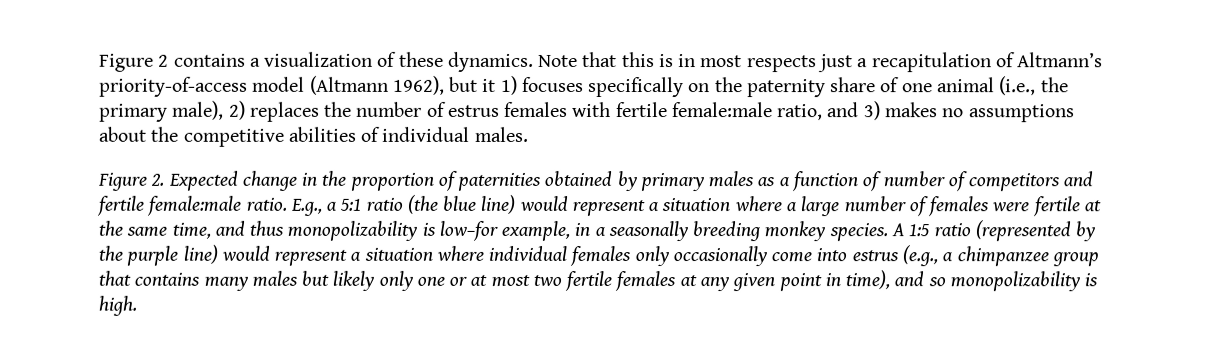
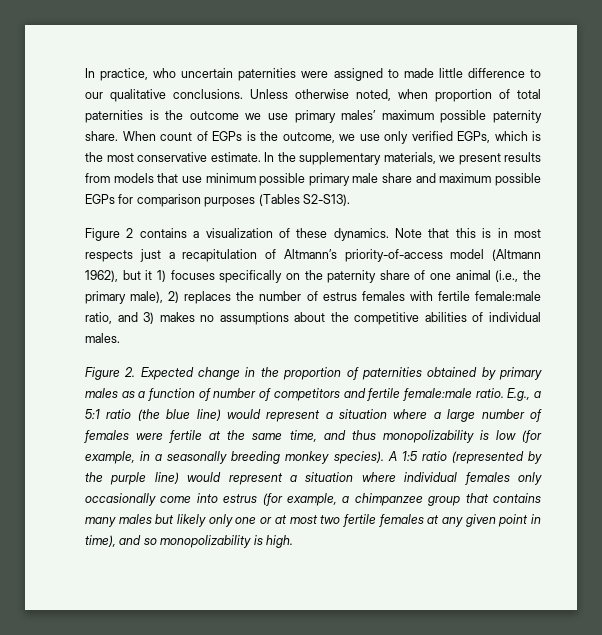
(99, 62) none -> [85,68,541,81] [85,89,541,102] [85,110,542,123] [85,131,541,144] [85,152,541,165] [85,173,541,186] [85,194,350,207] In practice, who uncertain paternities were assigned to made little difference to our qualitative conclusions. Unless otherwise noted, when proportion of total paternities is the outcome we use primary males’ maximum possible paternity share. When count of EGPs is the outcome, we use only verified EGPs, which is the most conservative estimate. In the supplementary materials, we present results from models that use minimum possible primary male share and maximum possible EGPs for comparison purposes (Tables S2-S13). //
[438,220,498,241] low–for -> [495,430,542,443] low (for
[828,223,888,242] species. -> [333,451,384,464] species).
[901,245,938,267] (e.g., -> [262,493,337,506] (for example,

